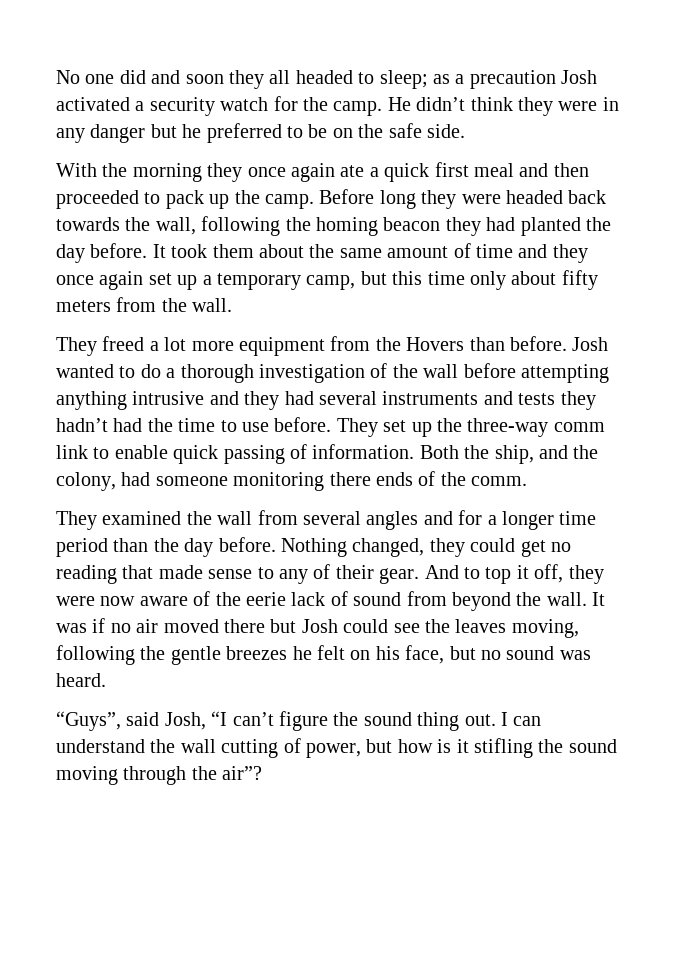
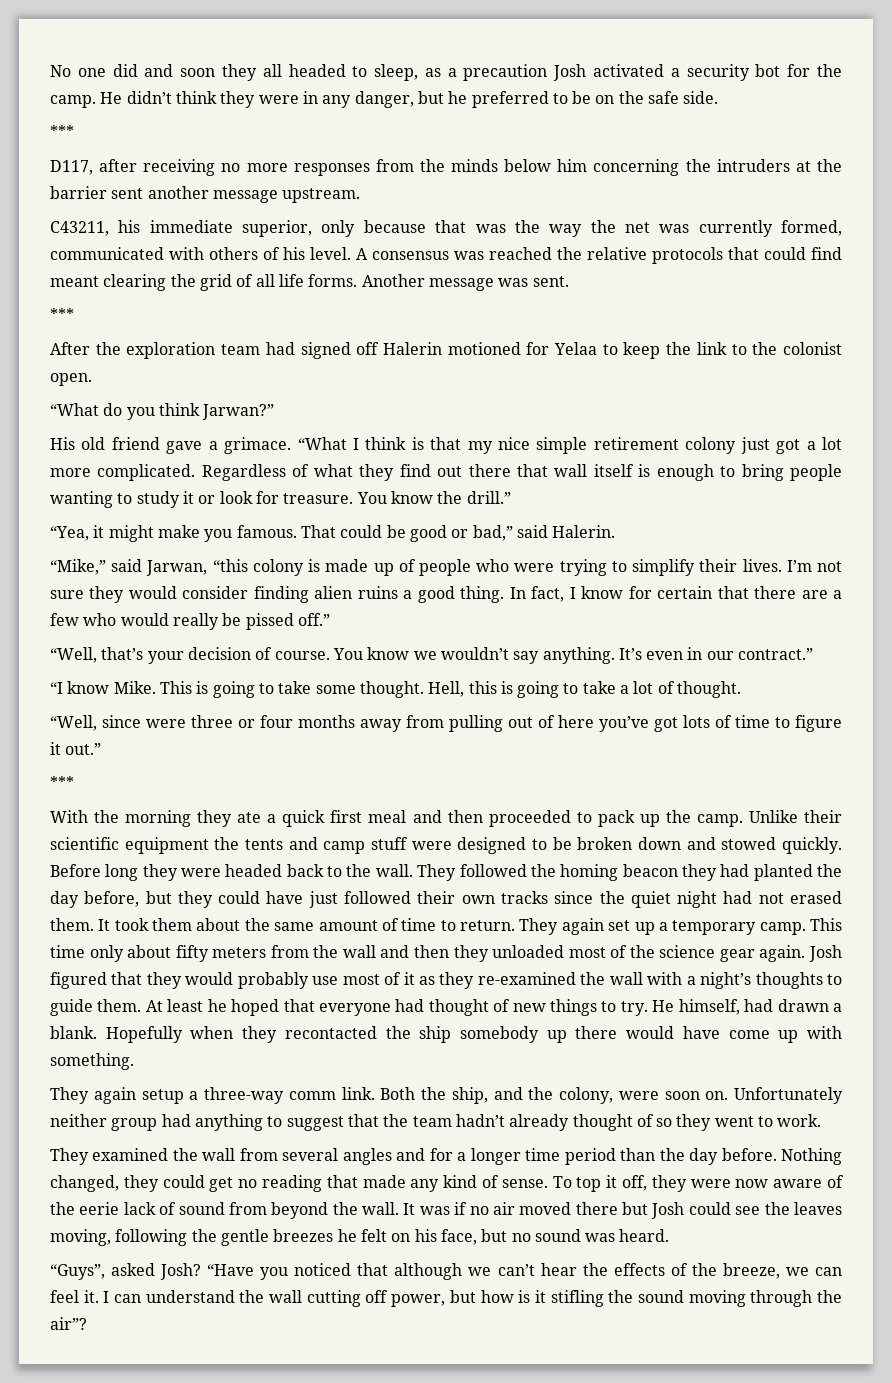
[379,70,428,89] sleep; -> [374,64,419,81] sleep,
[220,97,269,111] watch -> [755,64,781,77] bot
[90,124,146,143] danger -> [354,91,414,108] danger,
(465, 131) none -> [50,125,74,138] [50,159,842,176] [50,186,361,203] [50,220,842,237] [50,247,842,264] [50,274,569,291] [50,308,74,321] [50,342,843,359] [50,373,92,386] [50,403,275,420] [50,437,843,454] [50,464,842,481] [50,491,511,508] [50,525,616,542] [50,559,842,576] [50,586,843,603] [50,613,330,630] [50,647,814,664] [50,681,742,698] [50,715,842,732] [50,742,102,755] [50,776,74,789] // *** // D117, after receiving no more responses from the minds below him concerning the intruders at the barrier sent another message upstream. // C43211, his immediate superior, only because that was the way the net was currently formed, communicated with others of his level. A consensus was reached the relative protocols that could find meant clearing the grid of all life forms. Another message was sent. // *** // After the exploration team had signed off Halerin motioned for Yelaa to keep the link to the colonist open. // “What do you think Jarwan?” // His old friend gave a grimace. “What I think is that my nice simple retirement colony just got a lot more complicated. Regardless of what they find out there that wall itself is enough to bring people wanting to study it or look for treasure. You know the drill.” // “Yea, it might make you famous. That could be good or bad,” said Halerin. // “Mike,” said Jarwan, “this colony is made up of people who were trying to simplify their lives. I’m not sure they would consider finding alien ruins a good thing. In fact, I know for certain that there are a few who would really be pissed off.” // “Well, that’s your decision of course. You know we wouldn’t say anything. It’s even in our contract.” // “I know Mike. This is going to take some thought. Hell, this is going to take a lot of thought. // “Well, since were three or four months away from pulling out of here you’ve got lots of time to figure it out.” // ***
[247,163,335,182] once again -> (233, 818) none
(314, 201) none -> [748,810,842,823] [50,837,842,854] Unlike their scientific equipment the tents and camp stuff were designed to be broken down and stowed quickly.
[56,216,281,236] towards the wall, following -> [327,864,527,881] to the wall. They followed
[90,243,148,258] before. -> [84,891,842,908] [50,918,94,931] before, but they could have just followed their own tracks since the quiet night had not erased them.
[518,244,588,263] [56,275,94,285] and they once -> [440,918,559,935] to return. They
[306,271,423,290] camp, but this -> [759,918,842,935] camp. This
[192,298,233,312] [56,336,609,356] [56,363,609,383] [56,391,596,410] [56,417,605,437] [56,444,415,464] wall. // They freed a lot more equipment from the Hovers than before. Josh wanted to do a thorough investigation of the wall before attempting anything intrusive and they had several instruments and tests they hadn’t had the time to use before. They set up the three-way comm link to enable quick passing of information. -> [342,945,842,962] [50,972,843,989] [50,999,843,1016] [50,1026,842,1043] [50,1053,134,1070] [50,1087,375,1104] wall and then they unloaded most of the science gear again. Josh figured that they would probably use most of it as they re-examined the wall with a night’s thoughts to guide them. At least he hoped that everyone had thought of new things to try. He himself, had drawn a blank. Hopefully when they recontacted the ship somebody up there would have come up with something. // They again setup a three-way comm link.
[121,471,528,491] had someone monitoring there ends of the comm. -> [618,1087,843,1104] [50,1114,822,1131] were soon on. Unfortunately neither group had anything to suggest that the team hadn’t already thought of so they went to work.
[208,564,480,584] sense to any of their gear. And to -> [410,1175,572,1192] any kind of sense. To
[126,711,496,731] said Josh, “I can’t figure the sound thing out. -> [111,1263,842,1280] [50,1290,99,1303] asked Josh? “Have you noticed that although we can’t hear the effects of the breeze, we can feel it.
[283,738,301,753] of -> [365,1290,389,1303] off

